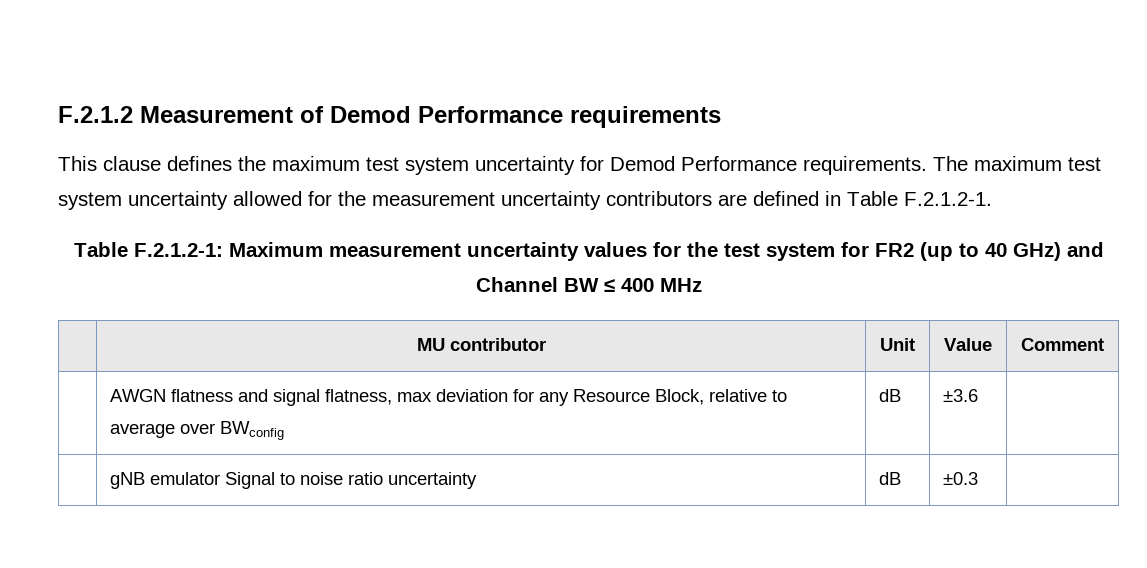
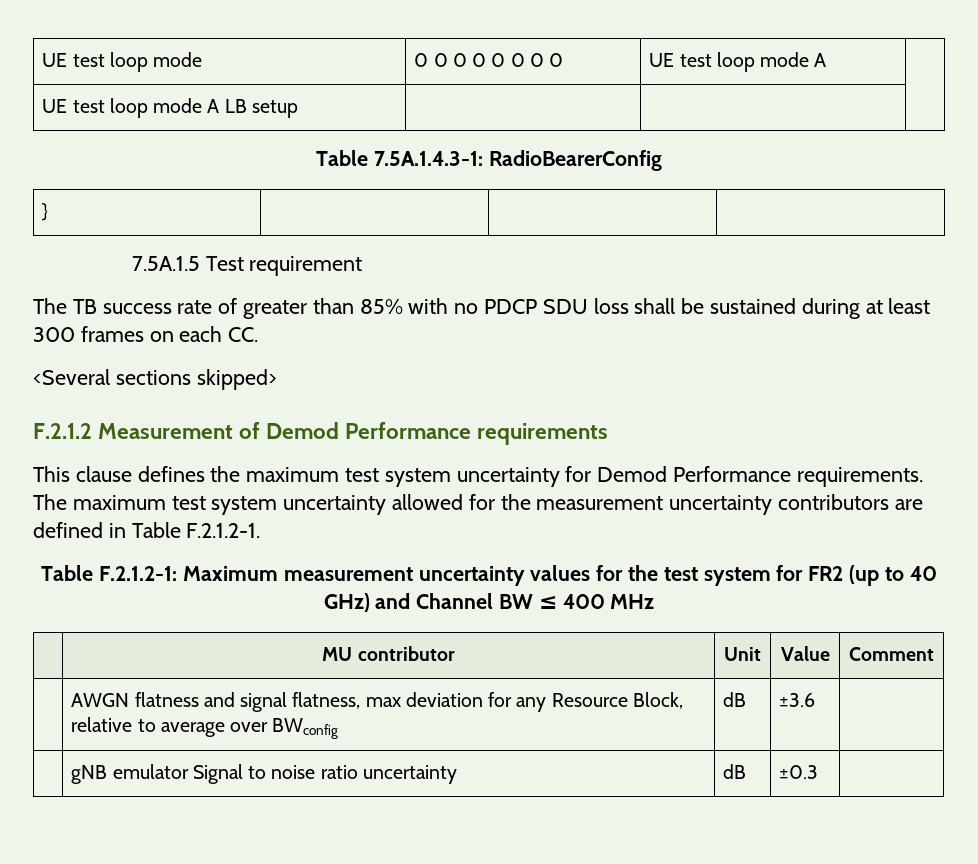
(58, 114) none -> [42,52,203,72] [414,53,564,67] [649,52,827,72] [42,98,298,118] [315,150,663,171] [42,203,49,221] [131,256,363,276] [33,298,931,319] [33,326,259,342] [33,369,277,390] UE test loop mode | 0 0 0 0 0 0 0 0 | UE test loop mode A | // UE test loop mode A LB setup | | | // Table 7.5A.1.4.3-1: RadioBearerConfig // } | | | // 7.5A.1.5 Test requirement // The TB success rate of greater than 85% with no PDCP SDU loss shall be sustained during at least 300 frames on each CC. // <Several sections skipped> //

